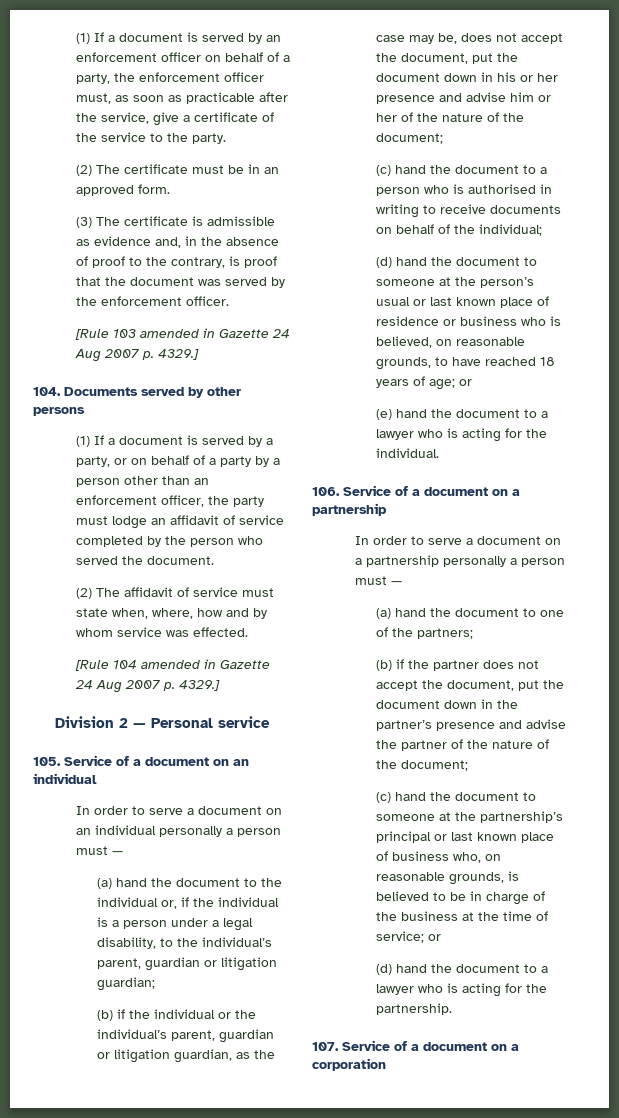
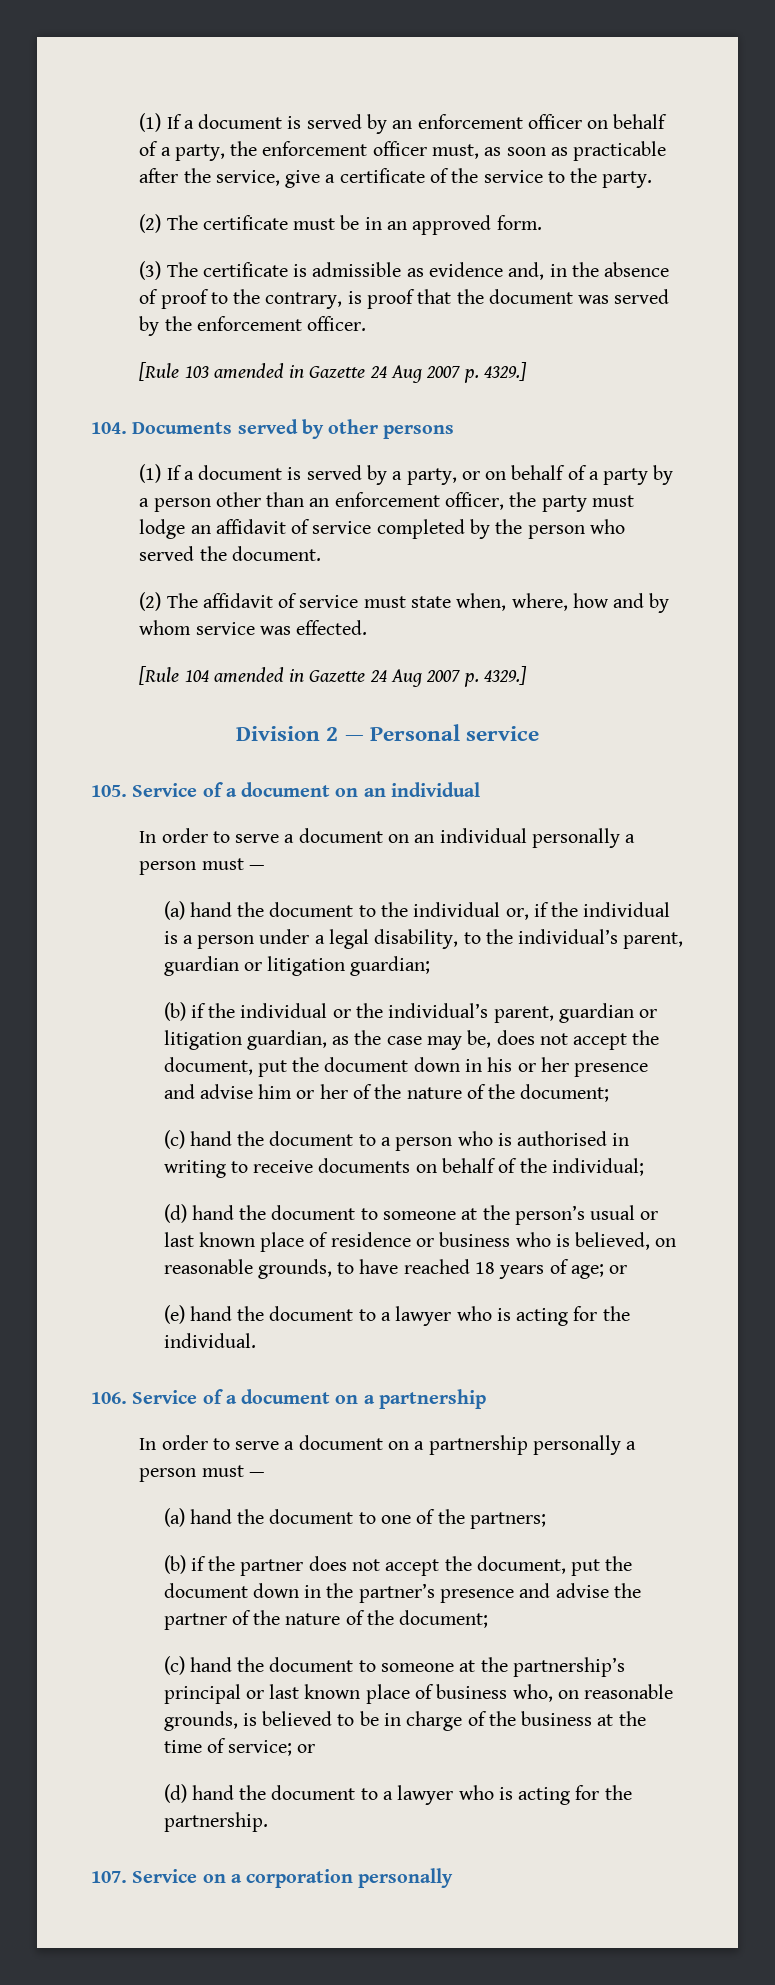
[394,1041,487,1051] of a document -> (198, 1876) none
(386, 1064) none -> [358,1868,454,1888] personally

